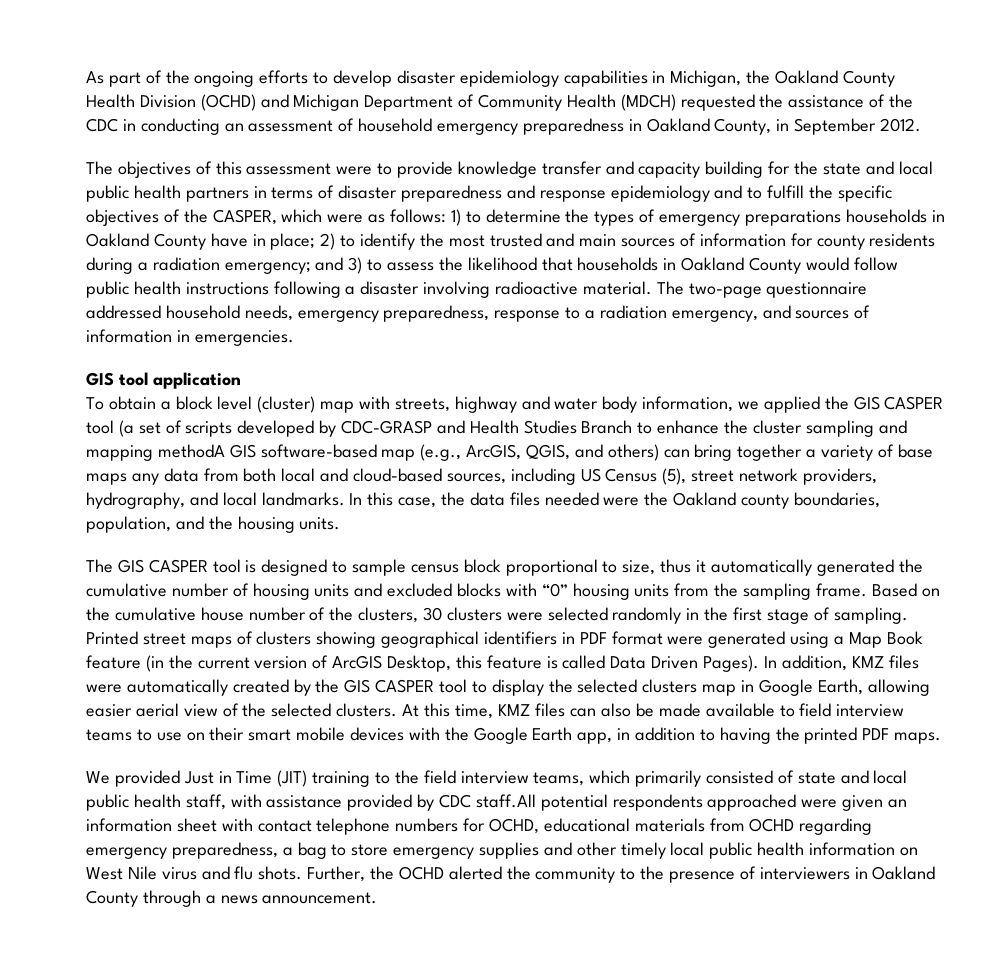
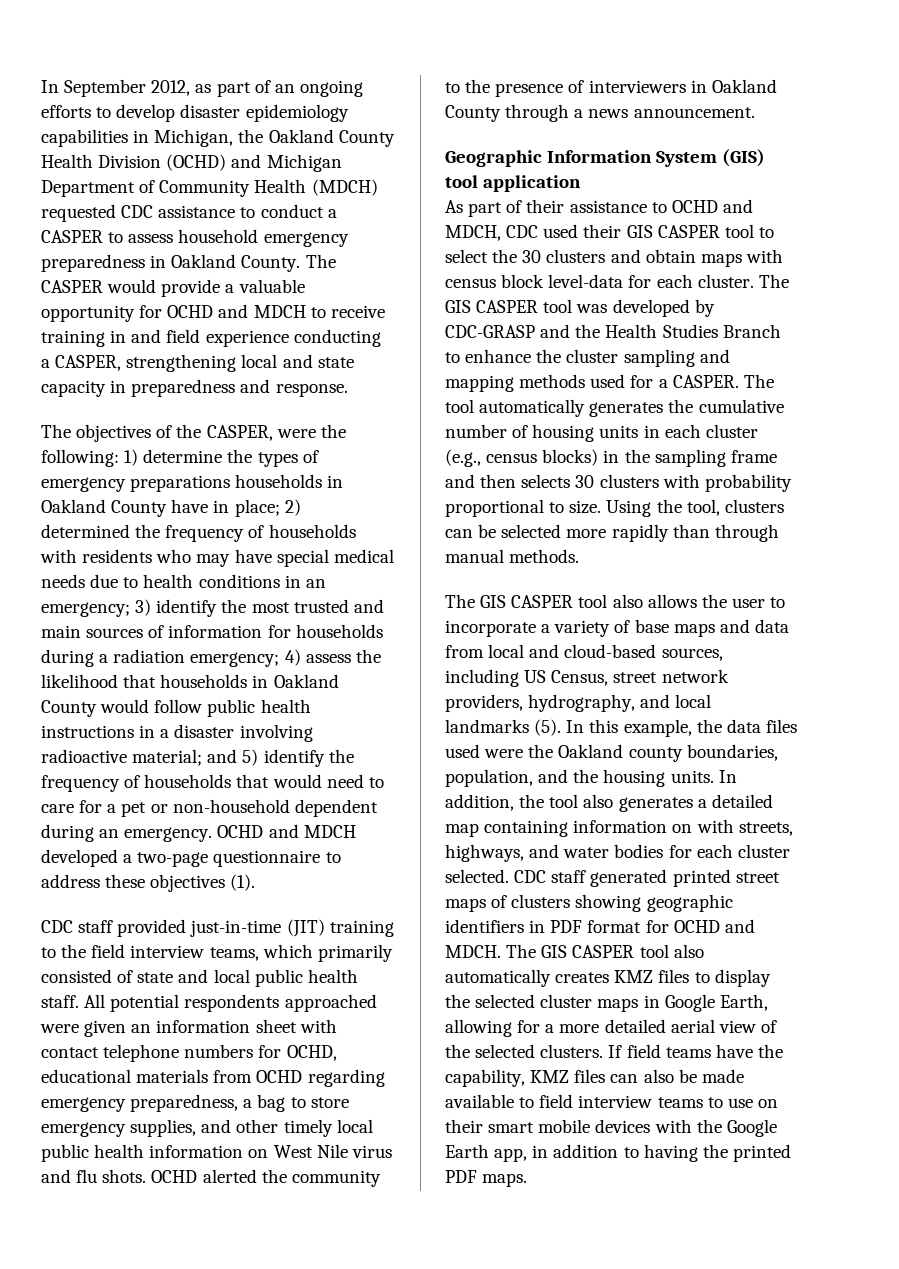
[86,70,190,87] As part of the -> [41,79,295,97] In September 2012, as part of an
[759,94,914,108] [86,118,355,135] the assistance of the CDC in conducting an assessment of -> [121,204,337,218] [41,230,174,243] CDC assistance to conduct a CASPER to assess
[714,118,922,135] [86,161,933,178] [86,185,892,202] [86,209,481,226] County, in September 2012. // The objectives of this assessment were to provide knowledge transfer and capacity building for the state and local public health partners in terms of disaster preparedness and response epidemiology and to fulfill the specific objectives of the CASPER, which were as follows: 1) to -> [241,254,336,272] [41,279,305,297] [41,304,385,322] [41,329,381,347] [41,354,354,372] [41,379,348,397] [41,424,346,442] [41,449,139,467] County. The CASPER would provide a valuable opportunity for OCHD and MDCH to receive training in and field experience conducting a CASPER, strengthening local and state capacity in preparedness and response. // The objectives of the CASPER, were the following: 1)
[340,235,356,247] to -> [41,524,356,542] [40,549,394,567] [41,574,326,588] [41,599,152,617] determined the frequency of households with residents who may have special medical needs due to health conditions in an emergency; 3)
[816,233,936,250] county residents -> [295,624,383,638] households
[315,257,383,274] and 3) to -> [284,649,301,666] 4)
[273,281,341,298] following -> [139,725,156,738] in
[582,281,868,298] [86,305,871,322] [86,329,294,346] [86,372,241,389] [86,396,944,413] [86,420,233,437] material. The two-page questionnaire addressed household needs, emergency preparedness, response to a radiation emergency, and sources of information in emergencies. // GIS tool application // To obtain a block level (cluster) map with streets, highway and water body information, we applied the GIS CASPER tool (a set of scripts -> [132,749,354,767] [41,774,384,792] [41,799,378,817] [41,824,356,842] [41,849,341,867] [41,874,256,892] [41,919,394,937] [41,944,393,962] [41,969,358,987] [41,994,377,1012] [40,1019,337,1037] [41,1044,337,1062] [41,1069,385,1087] [41,1094,349,1112] [41,1119,373,1137] [41,1144,392,1162] [41,1169,381,1187] [445,79,777,97] [445,104,755,122] [445,149,766,167] [445,175,582,192] [445,199,753,217] [445,224,774,241] [445,249,783,267] [445,274,789,288] [445,299,608,313] material; and 5) identify the frequency of households that would need to care for a pet or non-household dependent during an emergency. OCHD and MDCH developed a two-page questionnaire to address these objectives (1). // CDC staff provided just-in-time (JIT) training to the field interview teams, which primarily consisted of state and local public health staff. All potential respondents approached were given an information sheet with contact telephone numbers for OCHD, educational materials from OCHD regarding emergency preparedness, a bag to store emergency supplies, and other timely local public health information on West Nile virus and flu shots. OCHD alerted the community to the presence of interviewers in Oakland County through a news announcement. // Geographic Information System (GIS) tool application // As part of their assistance to OCHD and MDCH, CDC used their GIS CASPER tool to select the 30 clusters and obtain maps with census block level-data for each cluster. The GIS CASPER tool was
(465, 427) none -> [575,324,601,338] the
[157,444,803,461] methodA GIS software-based map (e.g., ArcGIS, QGIS, and others) can bring together -> [519,374,774,388] [445,399,784,417] [445,424,758,442] [445,449,777,467] [445,474,792,492] [445,499,784,517] [445,524,779,542] [445,549,580,563] [445,594,786,608] [445,620,536,637] methods used for a CASPER. The tool automatically generates the cumulative number of housing units in each cluster (e.g., census blocks) in the sampling frame and then selects 30 clusters with probability proportional to size. Using the tool, clusters can be selected more rapidly than through manual methods. // The GIS CASPER tool also allows the user to incorporate
[131,473,159,485] any -> [719,619,750,633] and
[243,468,277,482] both -> (484, 651) none
[605,468,687,485] Census (5), -> [551,670,609,686] Census,
[261,492,345,506] landmarks. -> [445,719,562,736] landmarks (5).
[398,497,437,508] case, -> [623,719,692,737] example,
[544,492,599,506] needed -> [445,744,480,758] used
[86,559,923,576] [86,583,940,600] [86,607,908,624] [86,631,138,645] // The GIS CASPER tool is designed to sample census block proportional to size, thus it automatically generated the cumulative number of housing units and excluded blocks with “0” housing units from the sampling frame. Based on the cumulative house number of the clusters, 30 clusters were selected randomly in the first stage of sampling. Printed -> [718,770,737,783] [445,794,773,812] [445,819,793,837] [445,844,790,862] [445,869,731,887] In addition, the tool also generates a detailed map containing information on with streets, highways, and water bodies for each cluster selected. CDC staff generated printed
[381,631,480,648] geographical -> [646,894,733,912] geographic
[667,631,923,648] [86,655,920,672] [86,679,468,696] were generated using a Map Book feature (in the current version of ArcGIS Desktop, this feature is called Data Driven Pages). In addition, KMZ files were automatically created by the GIS CASPER tool -> [645,919,755,933] [445,944,704,958] [445,969,690,987] for OCHD and MDCH. The GIS CASPER tool also automatically creates KMZ files
[642,679,737,696] clusters map -> [540,994,639,1012] cluster maps
[86,704,132,717] easier -> [517,1019,666,1033] for a more detailed
[402,703,493,719] At this time, -> [608,1044,783,1058] [445,1069,525,1087] If field teams have the capability,
[86,770,908,787] [86,794,908,811] [86,818,873,835] [86,842,918,859] [86,866,936,883] [86,890,378,907] // We provided Just in Time (JIT) training to the field interview teams, which primarily consisted of state and local public health staff, with assistance provided by CDC staff.All potential respondents approached were given an information sheet with contact telephone numbers for OCHD, educational materials from OCHD regarding emergency preparedness, a bag to store emergency supplies and other timely local public health information on West Nile virus and flu shots. Further, the OCHD alerted the community to the presence of interviewers in Oakland County through a news announcement. -> (528, 1180) none

